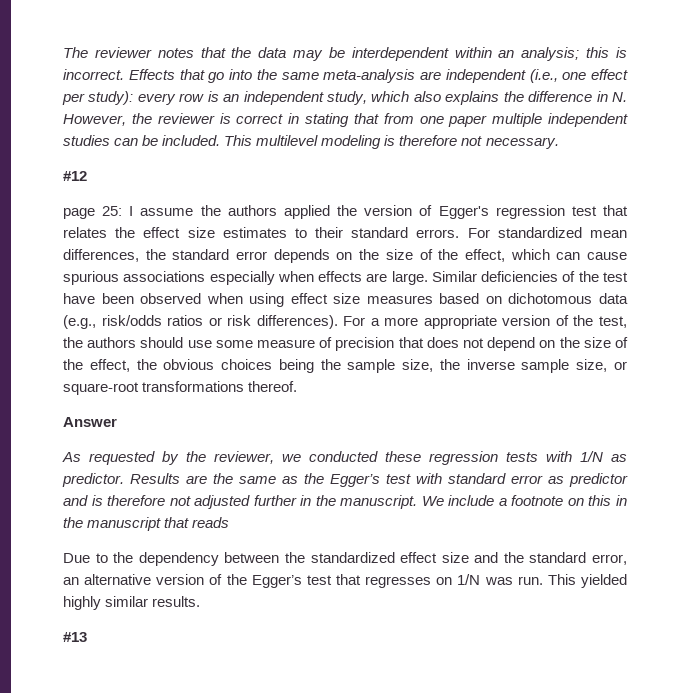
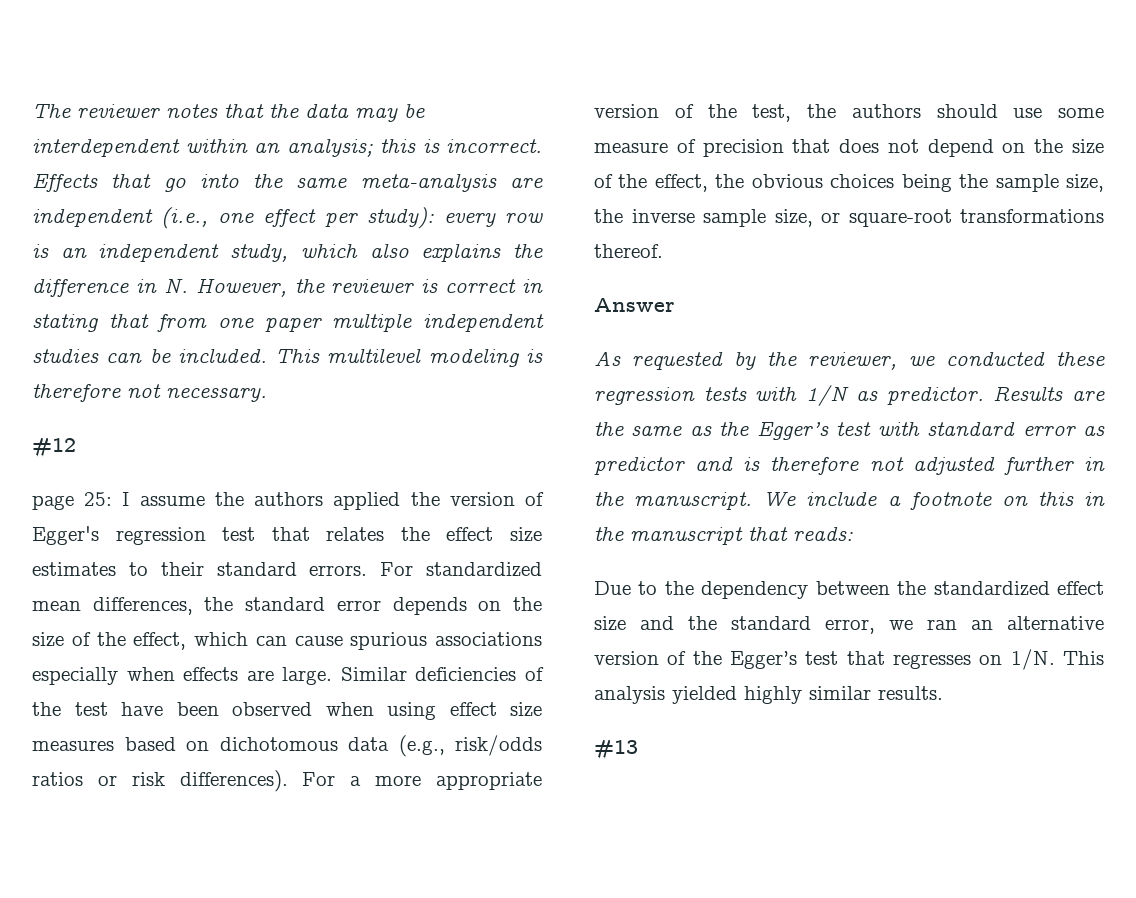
[192,517,230,528] reads -> [793,527,853,541] reads:
(627, 559) none -> [889,619,957,630] we ran
[457,574,576,585] 1/N was run. This -> [1010,649,1104,670] [594,686,665,704] 1/N. This analysis

